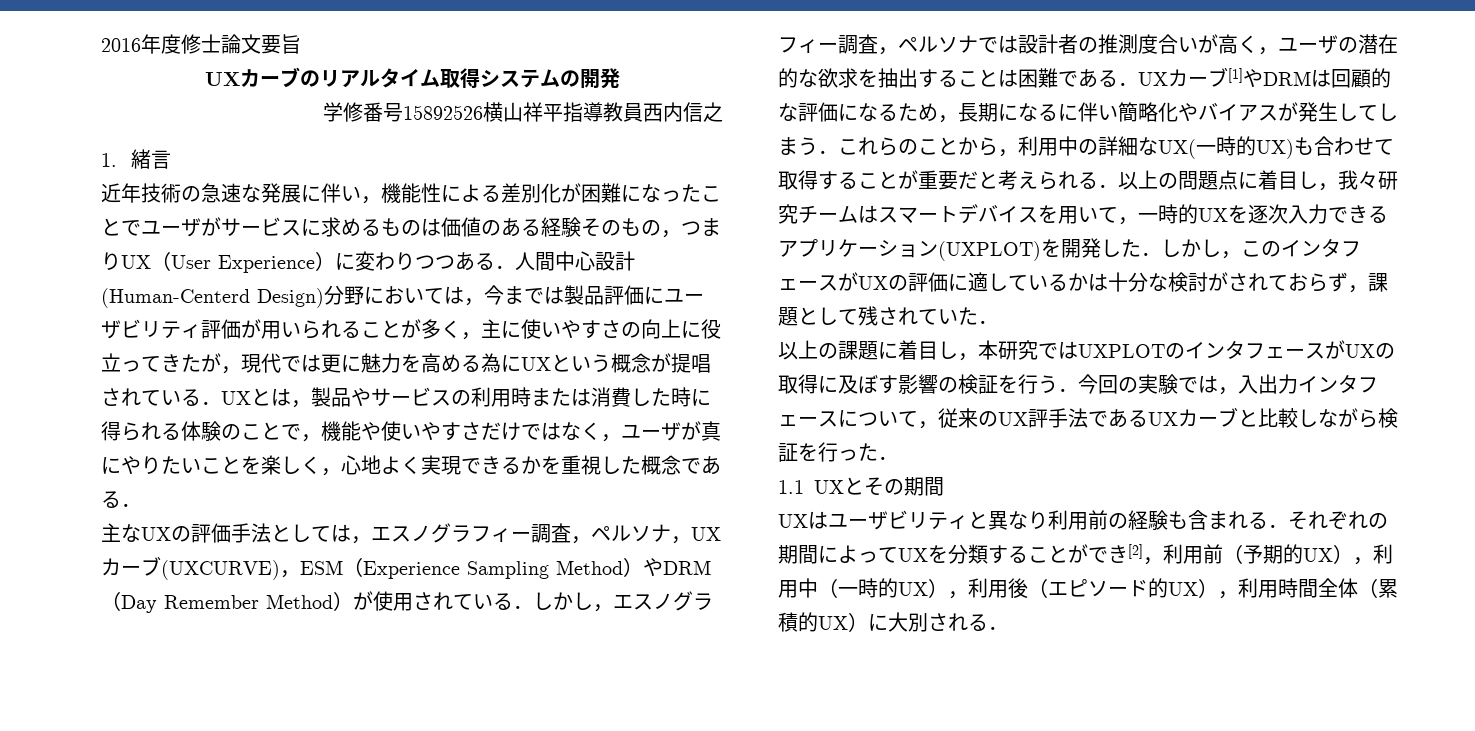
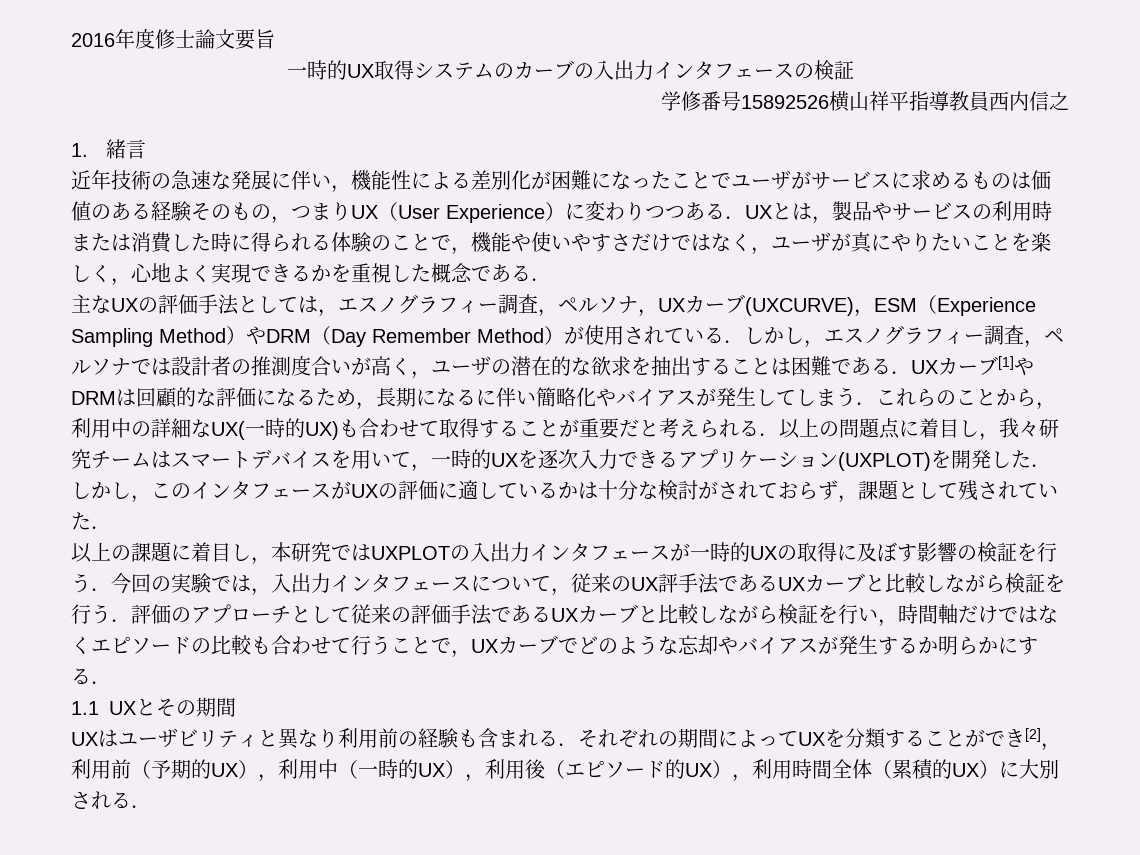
[204,67,620,89] UXカーブのリアルタイム取得システムの開発 -> [286,60,854,80] 一時的UX取得システムのカーブの入出力インタフェースの検証
[515,251,635,271] [101,285,704,308] [101,319,721,340] [101,353,711,374] [101,388,221,406] 人間中心設計(Human-Centerd Design)分野においては，今までは製品評価にユーザビリティ評価が用いられることが多く，主に使いやすさの向上に役立ってきたが，現代では更に魅力を高める為にUXという概念が提唱されている． -> (745, 217) none
[1185,340,1345,359] インタフェースが -> [470,542,750,562] 入出力インタフェースが一時的
[838,443,878,461] った -> [91,604,1058,627] [71,635,1038,658] [71,668,91,685] う．評価のアプローチとして従来の評価手法であるUXカーブと比較しながら検証を行い，時間軸だけではなくエピソードの比較も合わせて行うことで，UXカーブでどのような忘却やバイアスが発生するか明らかにする

